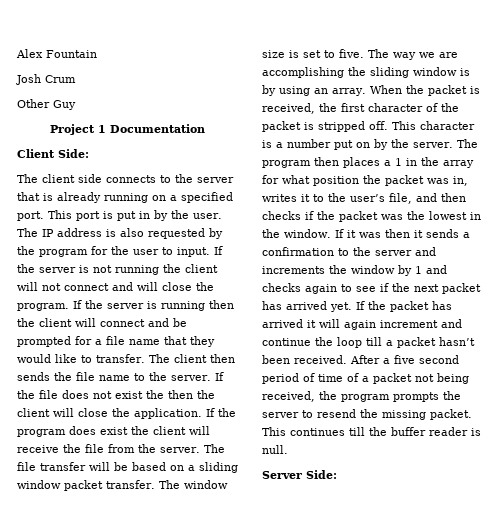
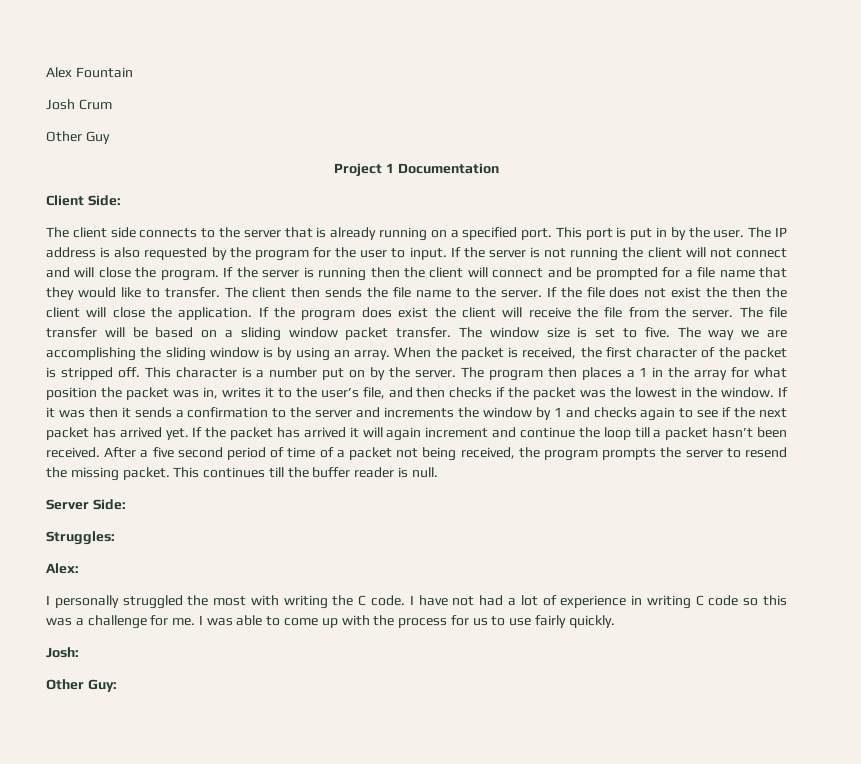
(337, 474) none -> [46,531,115,545] [46,563,79,574] [46,595,787,609] [46,615,615,629] [46,647,79,658] [46,679,117,692] // Struggles: // Alex: // I personally struggled the most with writing the C code. I have not had a lot of experience in writing C code so this was a challenge for me. I was able to come up with the process for us to use fairly quickly. // Josh: // Other Guy:

